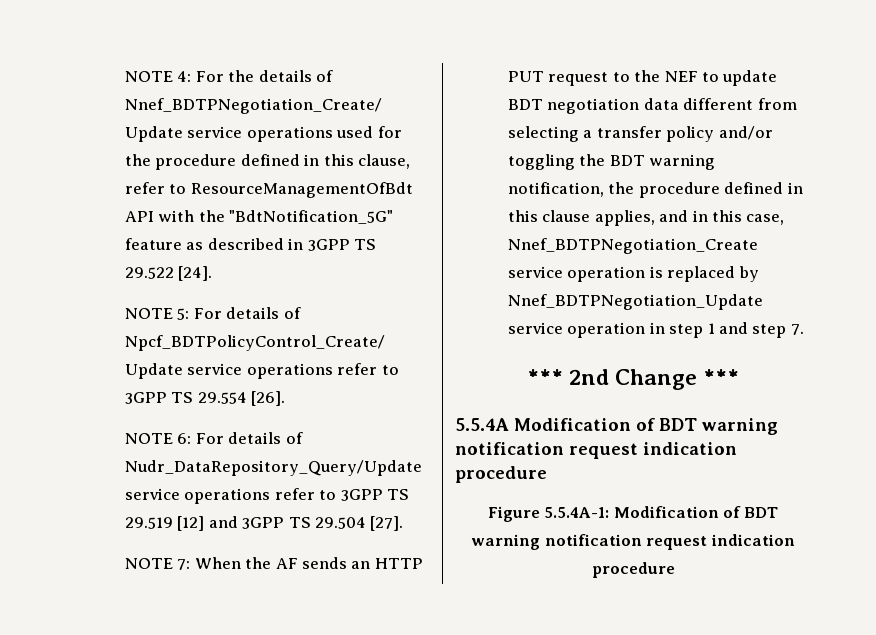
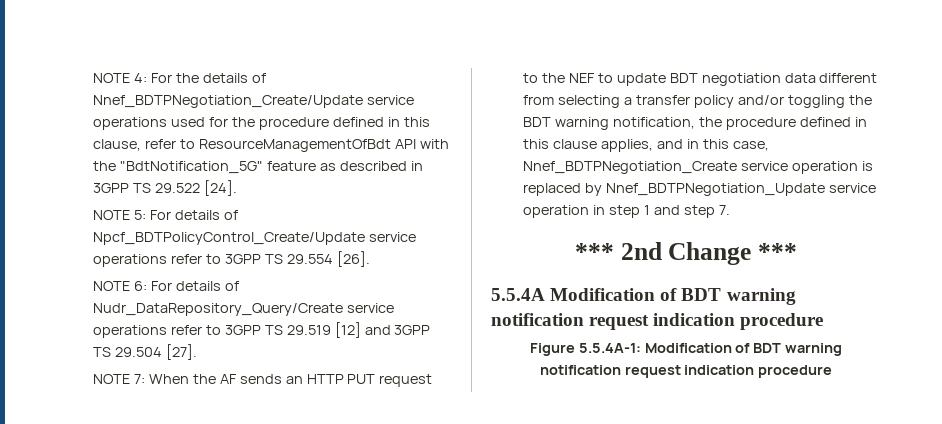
[124,460,422,476] Nudr_DataRepository_Query/Update -> [93,303,344,316] Nudr_DataRepository_Query/Create

